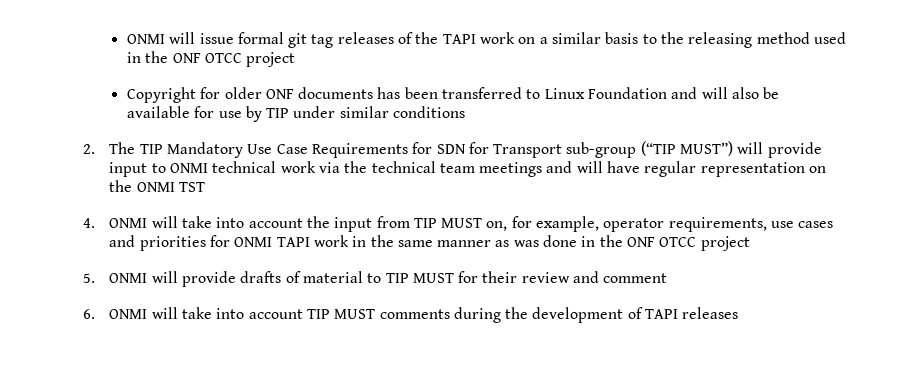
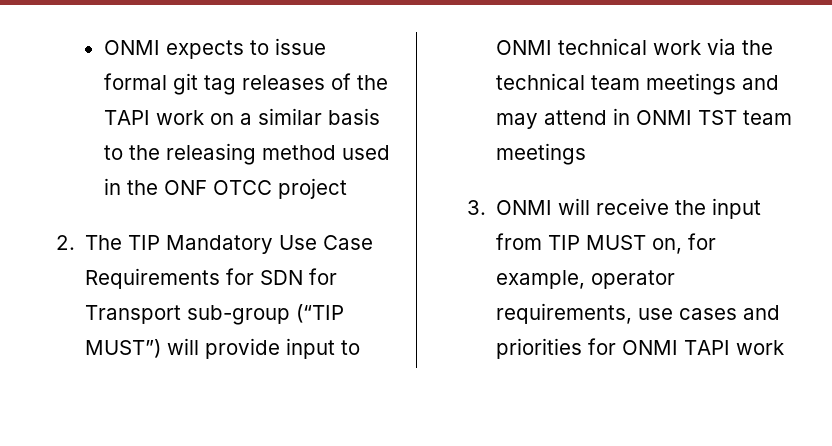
[126,32,196,44] ONMI will -> [103,40,269,59] ONMI expects to
[126,87,780,103] [126,106,466,122] // Copyright for older ONF documents has been transferred to Linux Foundation and will also be available for use by TIP under similar conditions -> (347, 188) none
[576,161,827,177] [109,180,205,192] [82,216,303,228] will have regular representation on the ONMI TST // 4. ONMI will take into account -> [495,108,792,129] [495,143,586,165] [466,198,669,215] may attend in ONMI TST team meetings // 3. ONMI will receive
[352,235,750,251] [82,271,668,287] [82,307,739,323] in the same manner as was done in the ONF OTCC project // 5. ONMI will provide drafts of material to TIP MUST for their review and comment // 6. ONMI will take into account TIP MUST comments during the development of TAPI releases -> (784, 347) none

